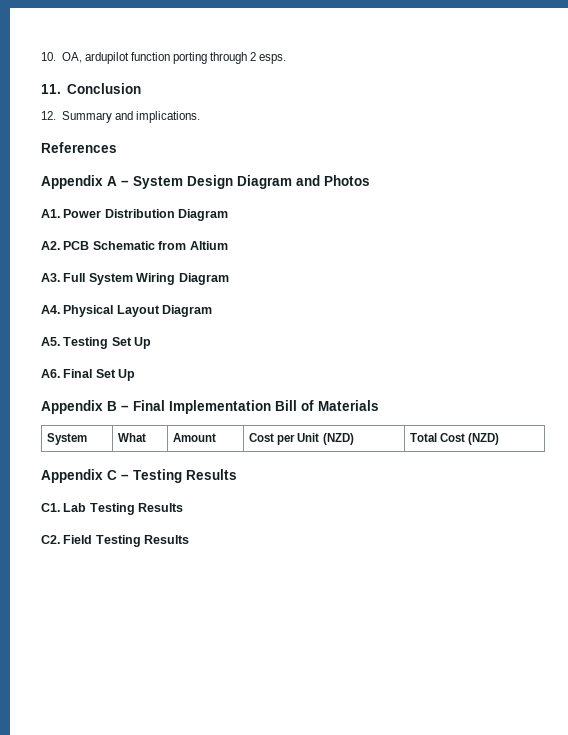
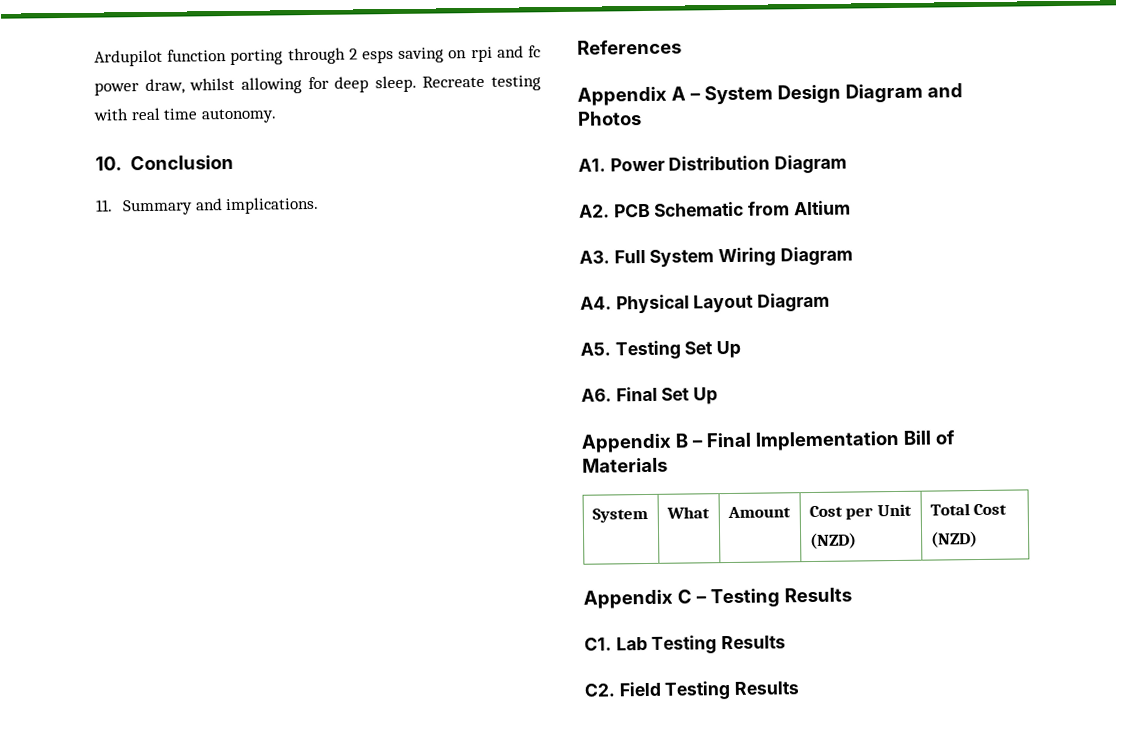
[41,52,129,64] 10. OA, ardupilot -> [94,49,163,67] Ardupilot
[259,54,287,64] [41,84,61,94] esps. // 11. -> [361,45,541,64] [94,75,541,96] [93,107,277,124] [95,156,122,171] esps saving on rpi and fc power draw, whilst allowing for deep sleep. Recreate testing with real time autonomy. // 10.
[41,111,56,120] 12. -> [95,199,113,212] 11.

